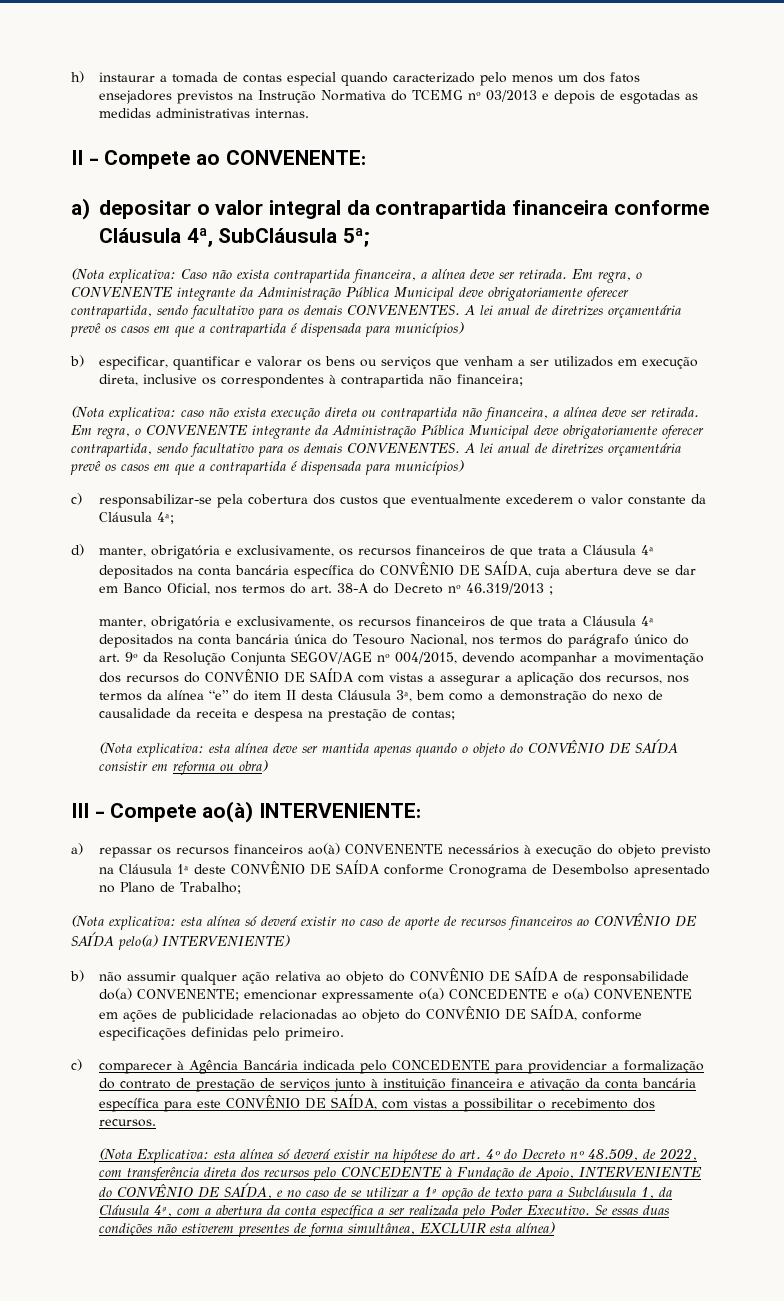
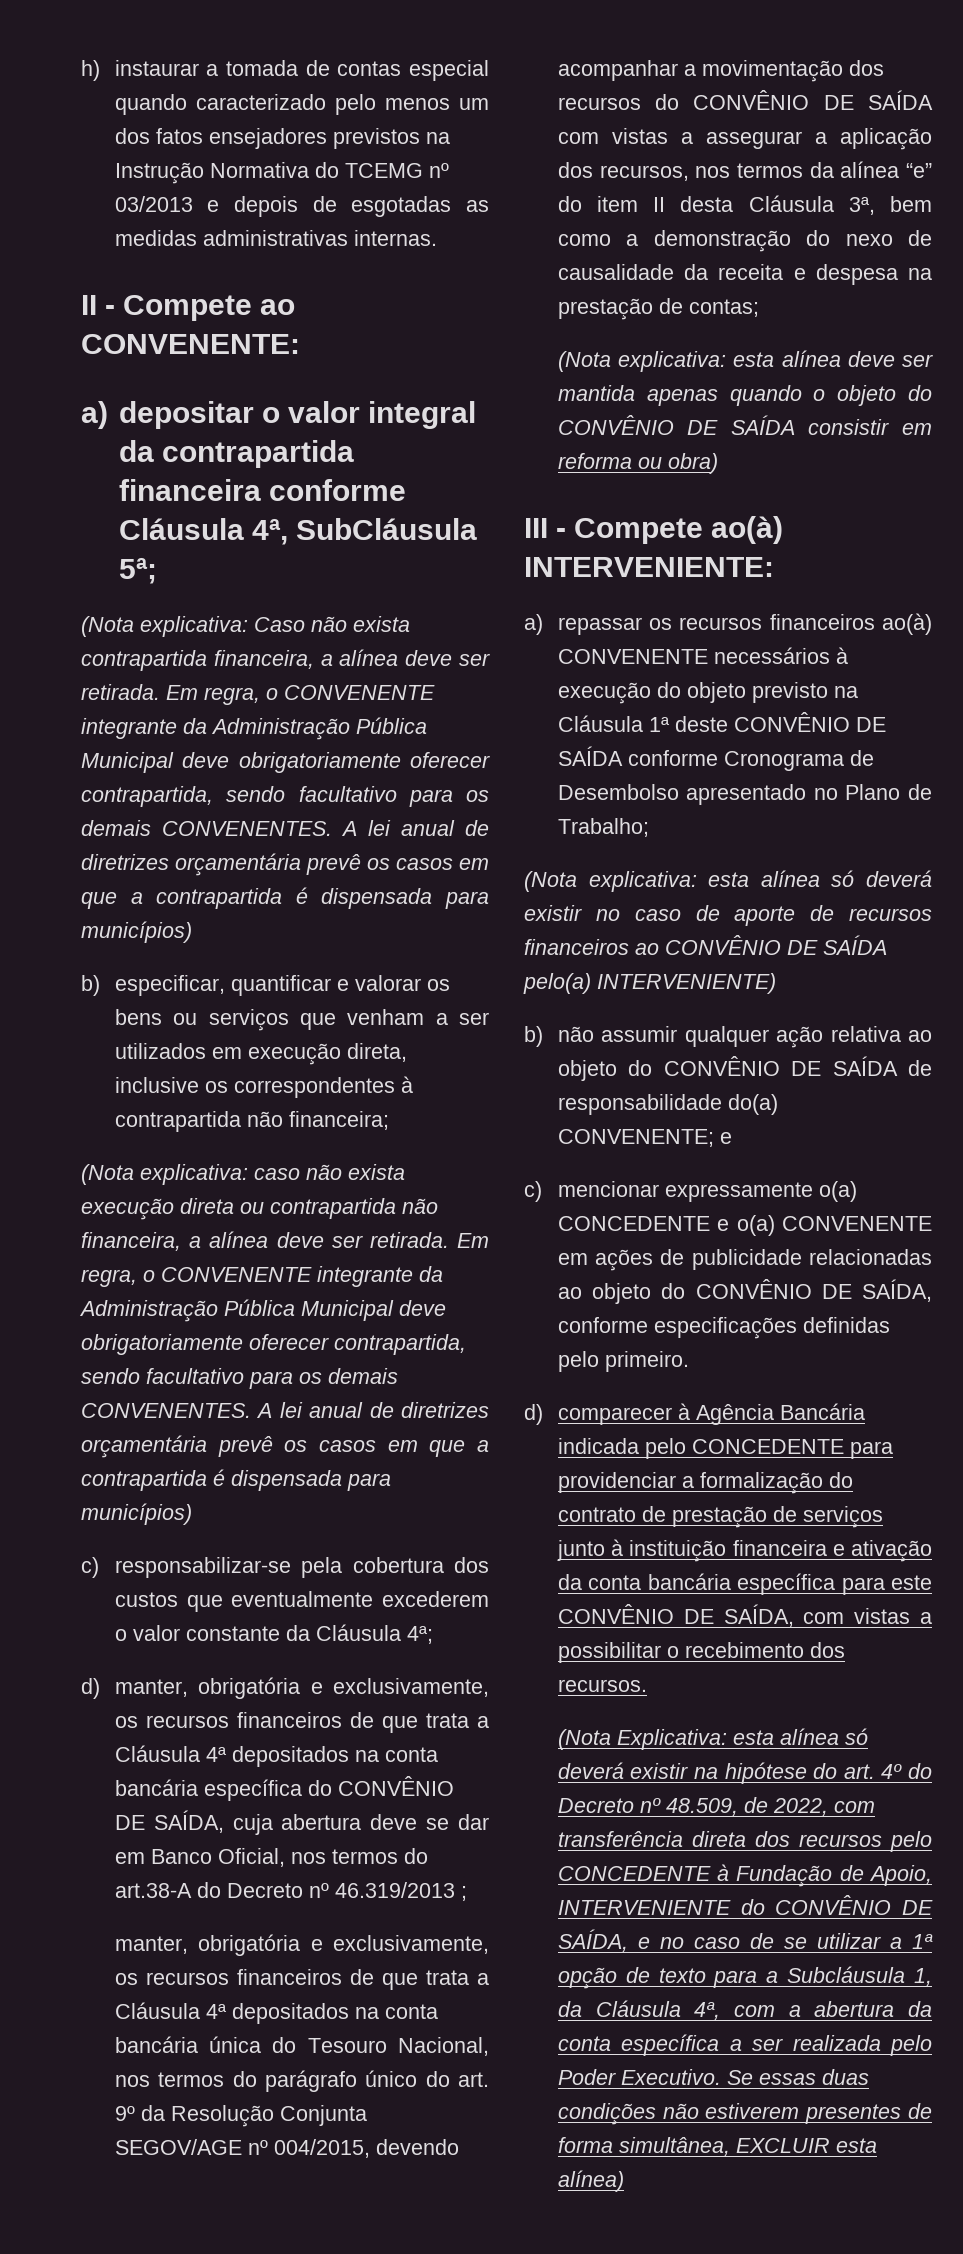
[310,583,369,593] art. 38-A -> [114,1883,192,1898] art.38-A
[243,989,317,1000] emencionar -> [719,1132,732,1144] [524,1181,659,1202] e // c) mencionar
[71,1059,82,1071] c) -> [524,1404,543,1425] d)

